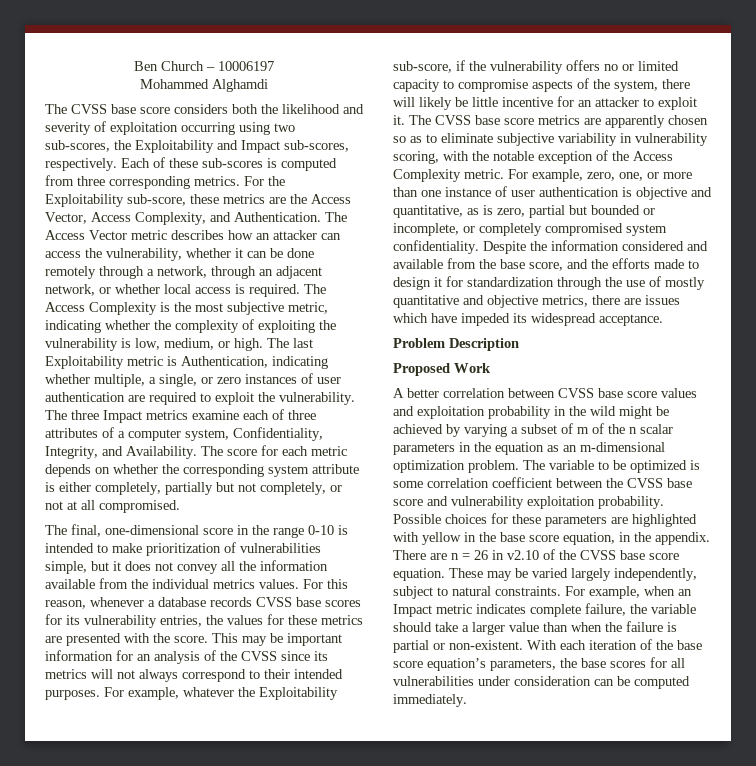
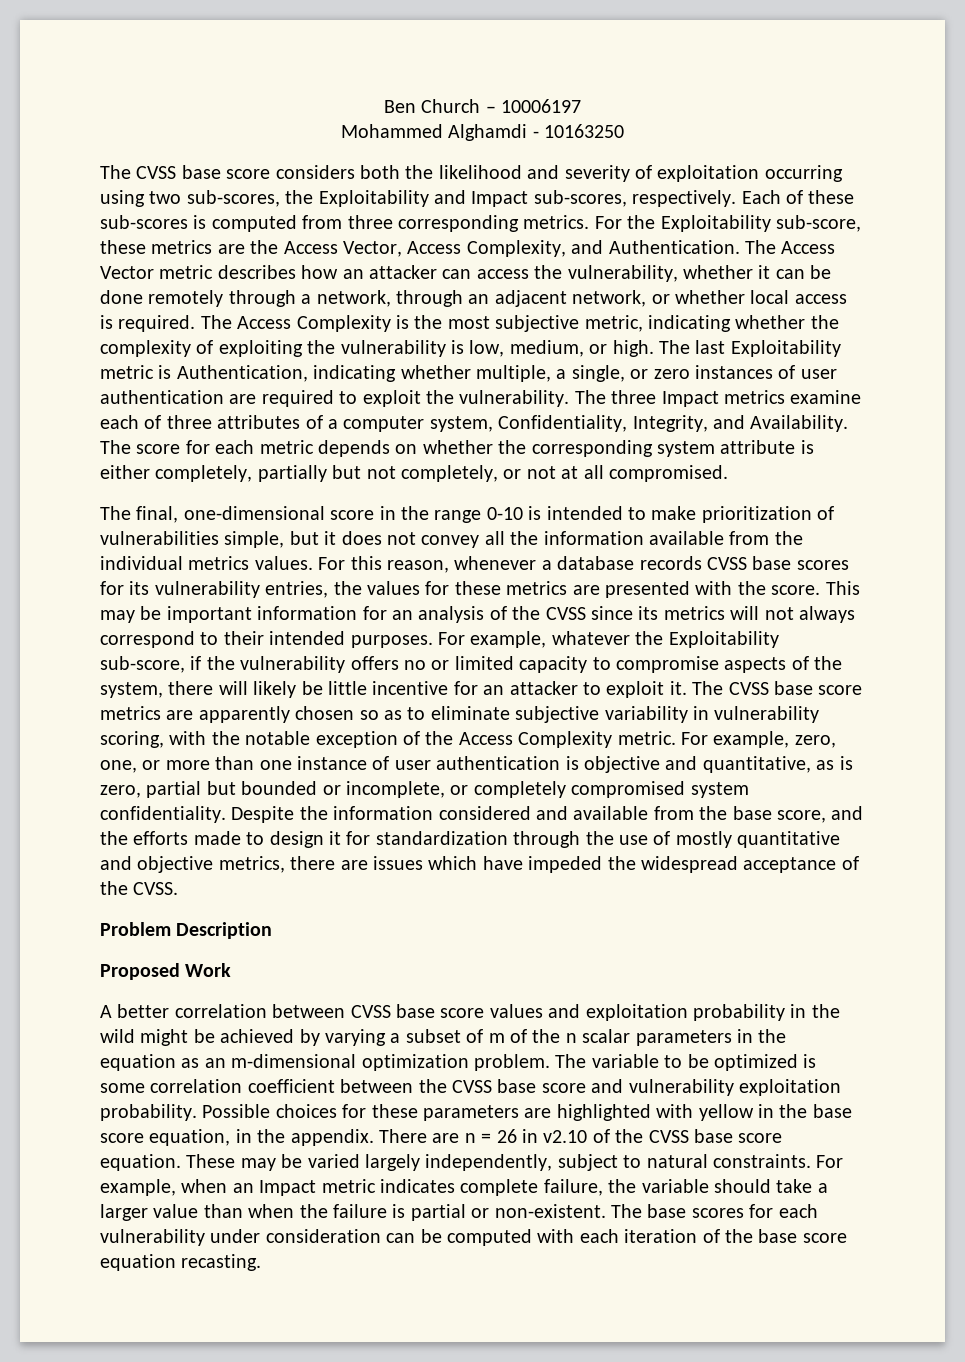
(268, 85) none -> [532,124,625,138] - 10163250
[513,313,663,326] its widespread acceptance. -> [607,856,859,873] [100,881,179,895] the widespread acceptance of the CVSS.
[527,640,557,650] With -> [610,1204,818,1218] [100,1229,575,1246] The base scores for each vulnerability under consideration can be computed with
[427,657,685,671] [393,676,690,689] [393,694,467,707] equation’s parameters, the base scores for all vulnerabilities under consideration can be computed immediately. -> [100,1254,262,1271] equation recasting.

